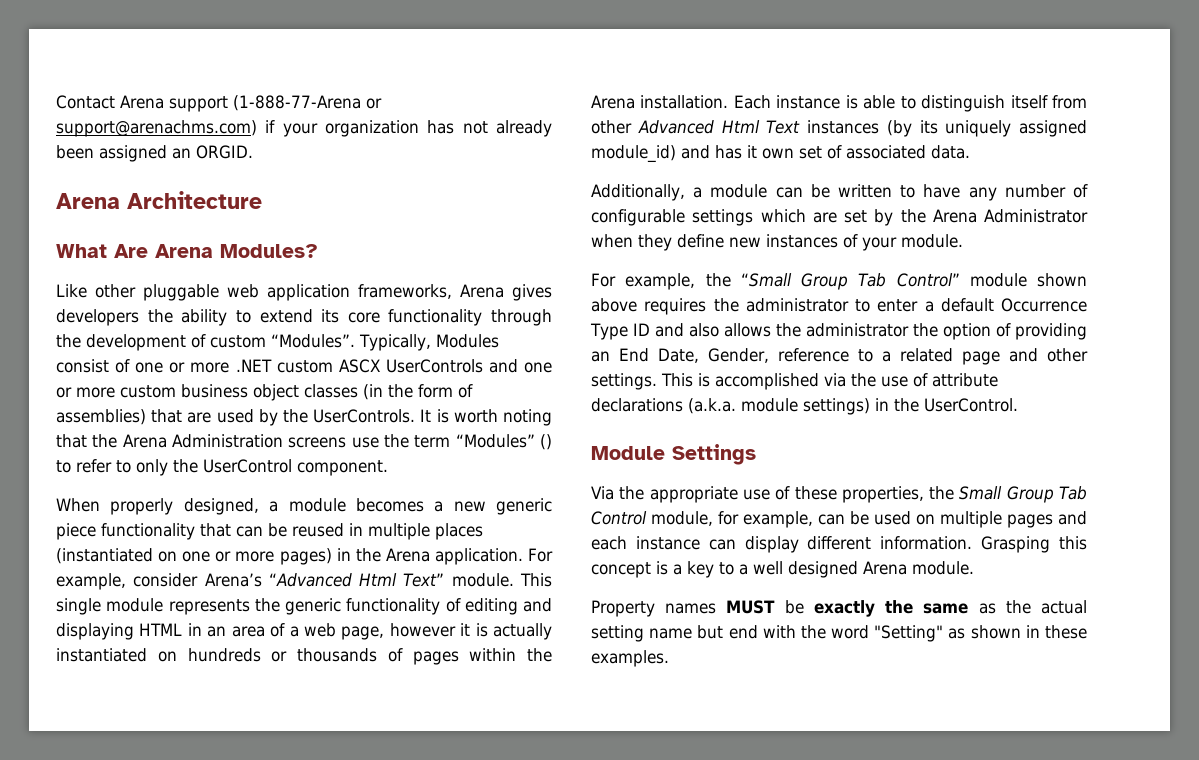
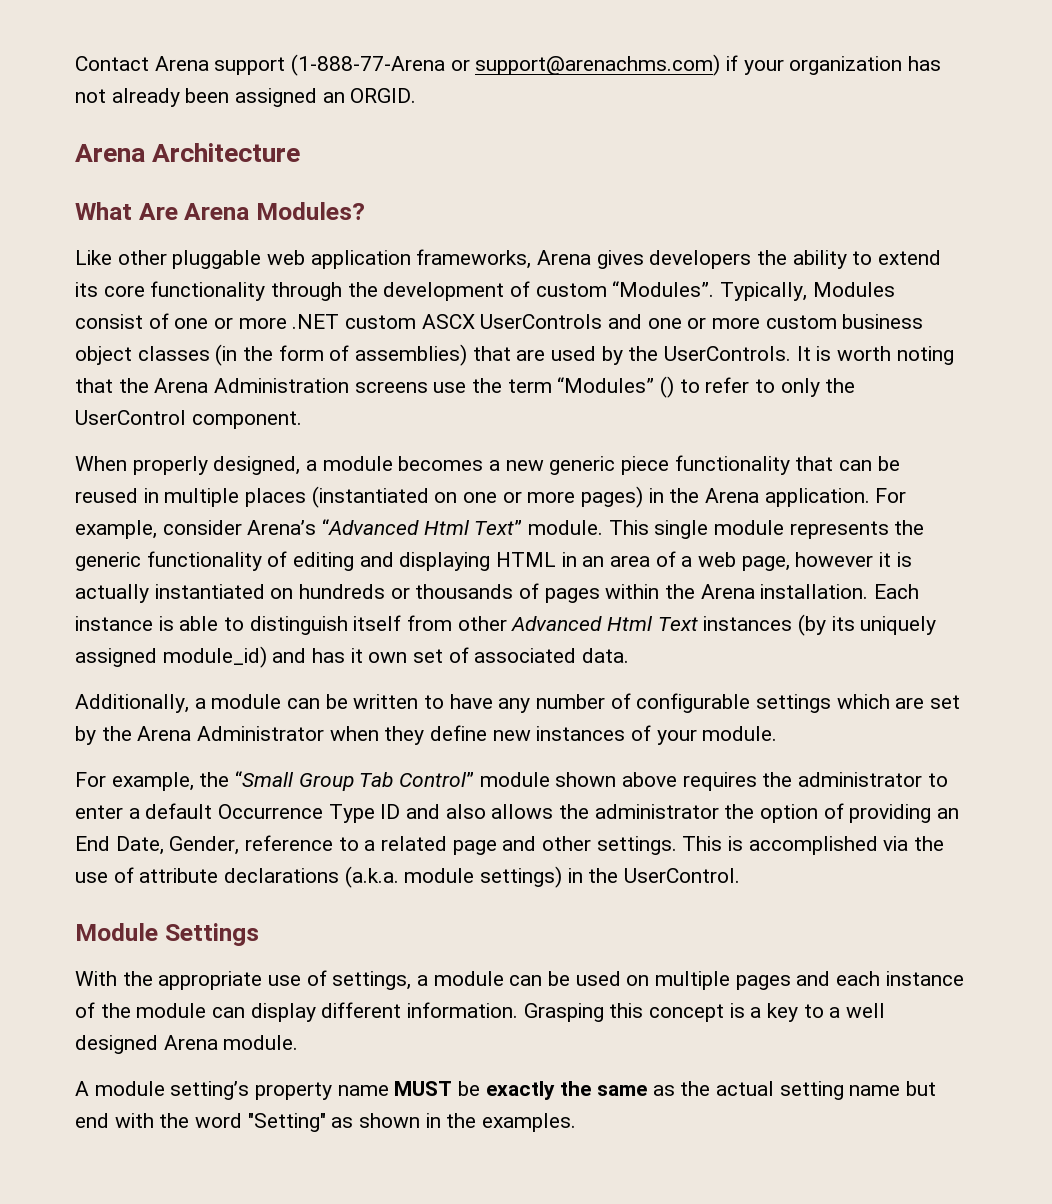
[591,486,614,500] Via -> [75,971,117,986] With
[794,486,1088,503] [591,511,813,528] these properties, the Small Group Tab Control module, for example, -> [332,971,504,990] settings, a module
(700, 543) none -> [75,1002,207,1018] of the module
[591,600,717,617] Property names -> [75,1081,389,1100] A module setting’s property name
[1045,625,1087,639] these -> [446,1113,477,1128] the

